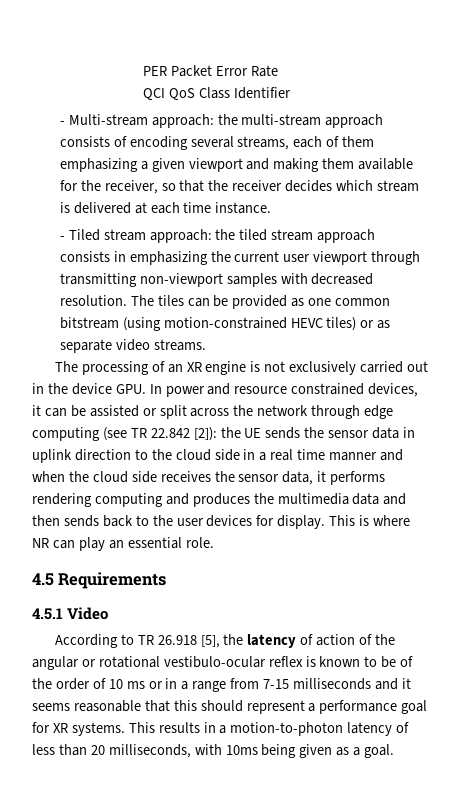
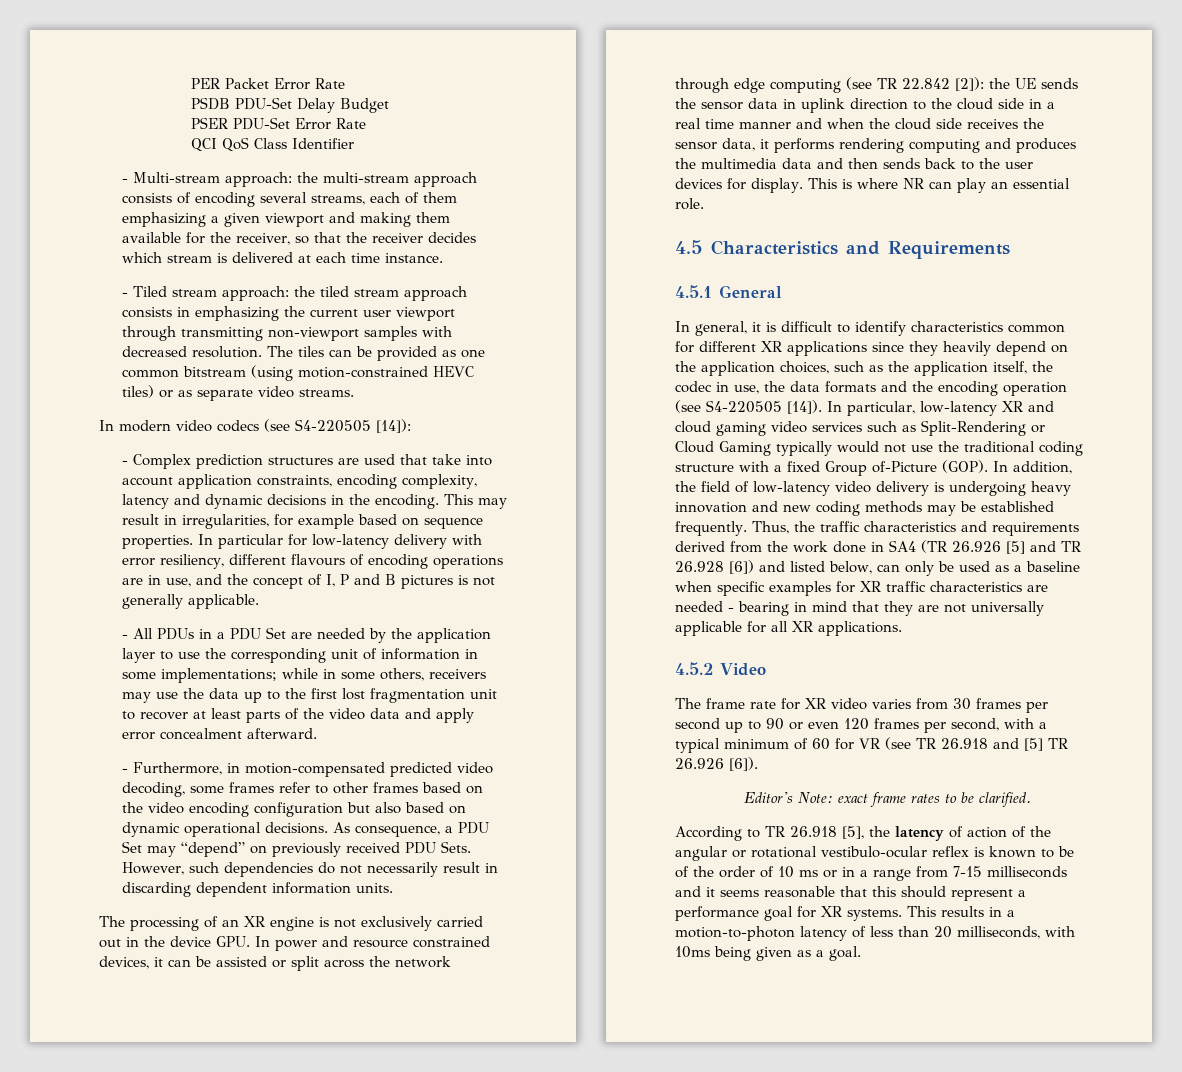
(278, 71) none -> [190,97,389,113] [190,117,366,130] // PSDB PDU-Set Delay Budget // PSER PDU-Set Error Rate
(206, 345) none -> [99,419,411,433] [121,454,492,469] [121,474,477,489] [121,494,507,509] [121,514,483,529] [121,534,482,549] [121,554,503,569] [121,574,495,589] [121,594,259,609] [121,627,491,643] [121,648,478,663] [121,668,486,683] [121,688,497,703] [121,708,474,723] [121,728,317,740] [121,762,493,777] [121,782,483,797] [121,802,466,817] [121,822,489,837] [121,841,471,857] [121,862,498,877] [121,882,393,897] // In modern video codecs (see S4-220505 [14]): // - Complex prediction structures are used that take into account application constraints, encoding complexity, latency and dynamic decisions in the encoding. This may result in irregularities, for example based on sequence properties. In particular for low-latency delivery with error resiliency, different flavours of encoding operations are in use, and the concept of I, P and B pictures is not generally applicable. // - All PDUs in a PDU Set are needed by the application layer to use the corresponding unit of information in some implementations; while in some others, receivers may use the data up to the first lost fragmentation unit to recover at least parts of the video data and apply error concealment afterward. // - Furthermore, in motion-compensated predicted video decoding, some frames refer to other frames based on the video encoding configuration but also based on dynamic operational decisions. As consequence, a PDU Set may “depend” on previously received PDU Sets. However, such dependencies do not necessarily result in discarding dependent information units.
(54, 579) none -> [711,240,880,255] Characteristics and
[67,607,109,620] Video -> [719,285,782,298] [675,321,1065,336] [675,341,1068,356] [675,361,1053,376] [675,381,1067,396] [675,400,1054,416] [675,420,1045,436] [675,441,1083,456] [675,460,1072,476] [675,481,1071,496] [675,501,1054,516] [675,521,1079,536] [675,540,1081,554] [675,560,1080,576] [675,581,1048,596] [675,601,1044,616] [675,621,902,636] [675,662,766,676] [675,698,1048,713] [675,718,1047,733] [675,737,1068,753] [675,757,758,771] [743,792,1031,807] General // In general, it is difficult to identify characteristics common for different XR applications since they heavily depend on the application choices, such as the application itself, the codec in use, the data formats and the encoding operation (see S4-220505 [14]). In particular, low-latency XR and cloud gaming video services such as Split-Rendering or Cloud Gaming typically would not use the traditional coding structure with a fixed Group of-Picture (GOP). In addition, the field of low-latency video delivery is undergoing heavy innovation and new coding methods may be established frequently. Thus, the traffic characteristics and requirements derived from the work done in SA4 (TR 26.926 [5] and TR 26.928 [6]) and listed below, can only be used as a baseline when specific examples for XR traffic characteristics are needed - bearing in mind that they are not universally applicable for all XR applications. // 4.5.2 Video // The frame rate for XR video varies from 30 frames per second up to 90 or even 120 frames per second, with a typical minimum of 60 for VR (see TR 26.918 and [5] TR 26.926 [6]). // Editor's Note: exact frame rates to be clarified.

